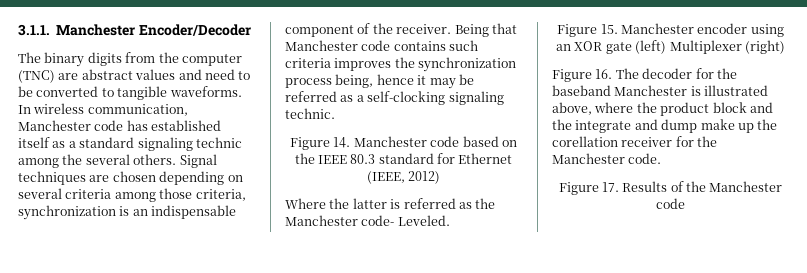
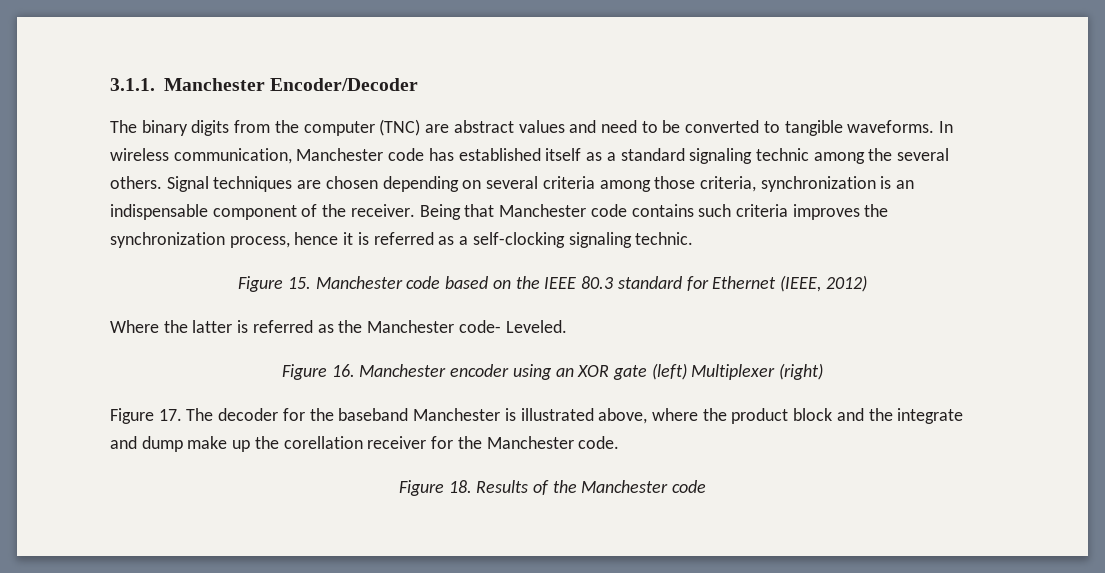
[285,74,474,89] process being, hence it may be -> [229,232,369,248] process, hence it is
[333,137,351,148] 14. -> [288,277,312,289] 15.
[600,24,618,34] 15. -> [331,364,355,377] 16.
[595,69,613,79] 16. -> [158,409,182,421] 17.
[601,182,619,192] 17. -> [448,480,472,493] 18.

